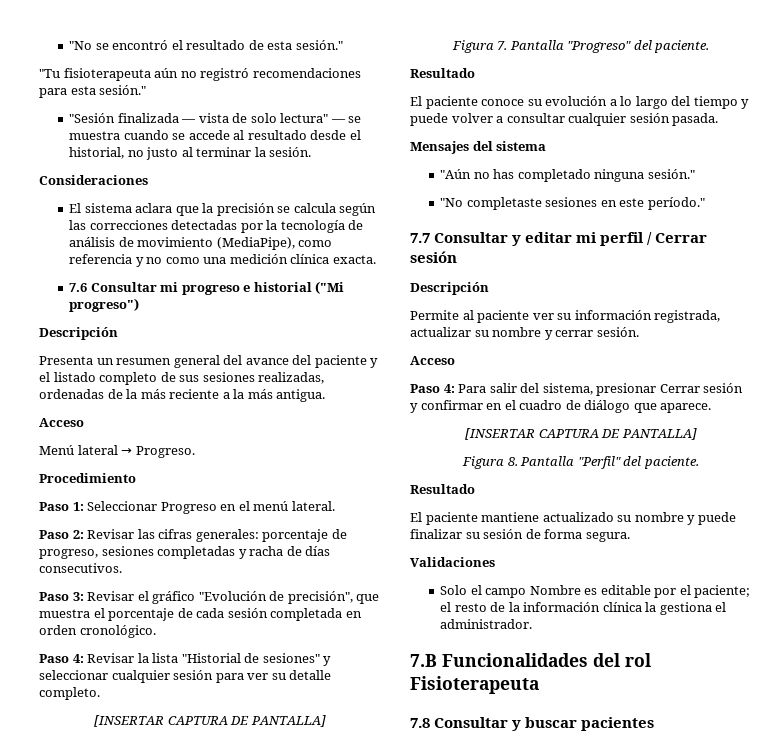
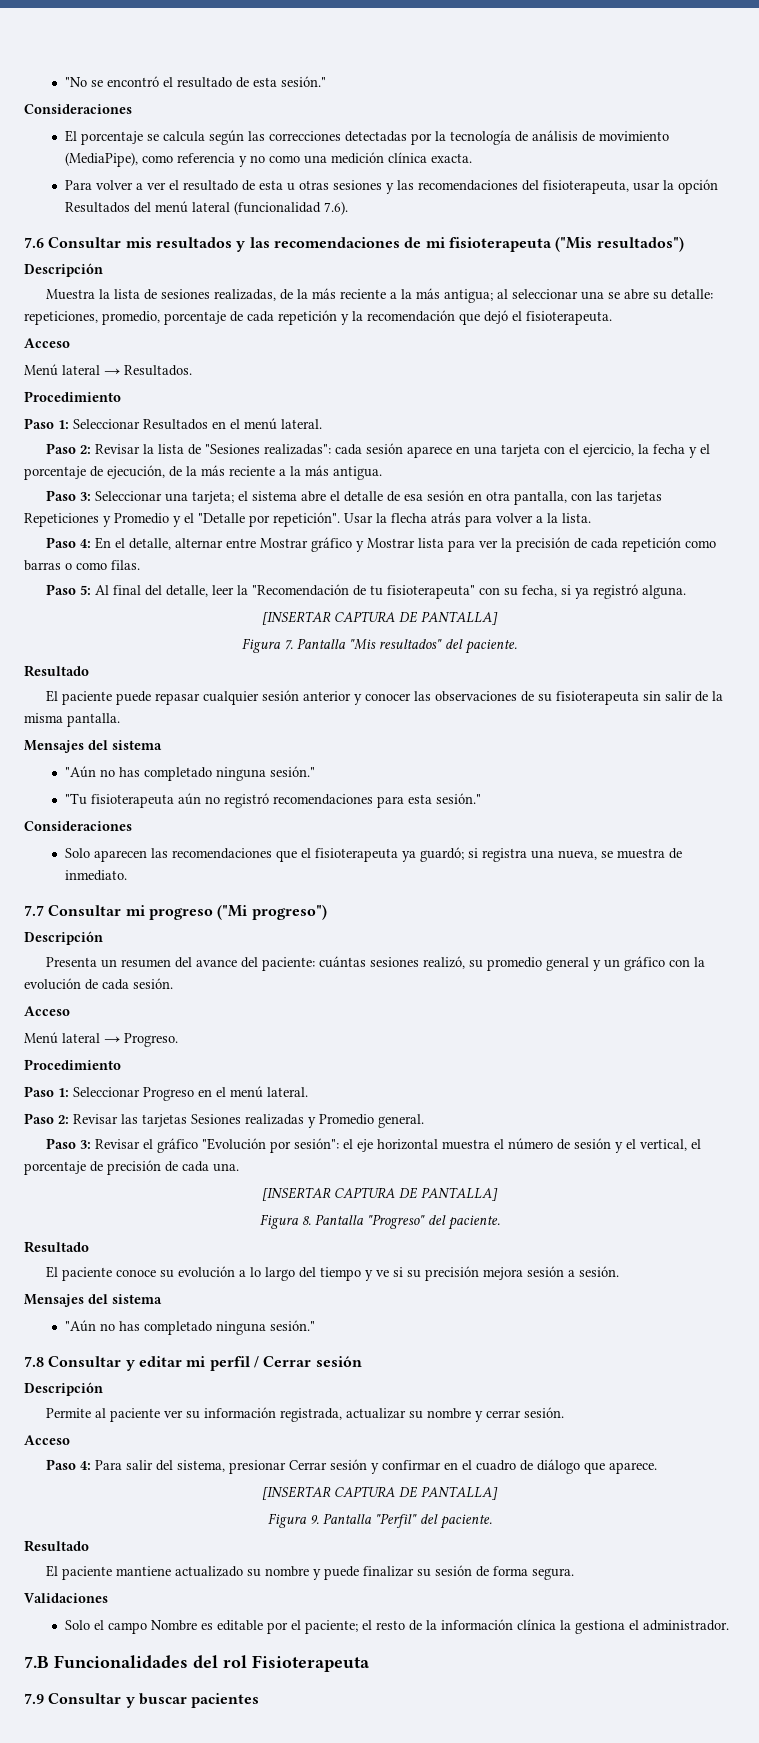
[39,68,361,81] [39,85,147,98] [69,113,362,123] [69,130,361,140] [69,147,312,160] [39,175,148,185] [69,203,275,216] "Tu fisioterapeuta aún no registró recomendaciones para esta sesión." // "Sesión finalizada — vista de solo lectura" — se muestra cuando se accede al resultado desde el historial, no justo al terminar la sesión. // Consideraciones // El sistema aclara que la precisión -> [24,104,132,114] [64,130,143,145] Consideraciones // El porcentaje
[69,282,312,295] 7.6 Consultar mi progreso e historial -> [64,179,718,194] [64,201,348,215] [24,237,684,252] [24,263,103,277] [45,288,713,303] [24,310,612,325] [24,338,70,348] [24,364,192,376] [24,391,121,402] [24,418,322,430] [45,443,710,458] [24,465,382,480] [45,490,662,505] [24,512,591,527] [45,537,716,552] [24,560,140,571] [45,584,686,599] [262,611,498,625] [242,638,517,654] [24,665,89,677] [45,690,723,705] [24,713,120,727] [24,740,162,753] [64,766,315,781] [64,793,481,808] [24,821,132,831] [64,847,682,862] [64,870,127,881] [24,905,213,920] Para volver a ver el resultado de esta u otras sesiones y las recomendaciones del fisioterapeuta, usar la opción Resultados del menú lateral (funcionalidad 7.6). // 7.6 Consultar mis resultados y las recomendaciones de mi fisioterapeuta ("Mis resultados") // Descripción // Muestra la lista de sesiones realizadas, de la más reciente a la más antigua; al seleccionar una se abre su detalle: repeticiones, promedio, porcentaje de cada repetición y la recomendación que dejó el fisioterapeuta. // Acceso // Menú lateral → Resultados. // Procedimiento // Paso 1: Seleccionar Resultados en el menú lateral. // Paso 2: Revisar la lista de "Sesiones realizadas": cada sesión aparece en una tarjeta con el ejercicio, la fecha y el porcentaje de ejecución, de la más reciente a la más antigua. // Paso 3: Seleccionar una tarjeta; el sistema abre el detalle de esa sesión en otra pantalla, con las tarjetas Repeticiones y Promedio y el "Detalle por repetición". Usar la flecha atrás para volver a la lista. // Paso 4: En el detalle, alternar entre Mostrar gráfico y Mostrar lista para ver la precisión de cada repetición como barras o como filas. // Paso 5: Al final del detalle, leer la "Recomendación de tu fisioterapeuta" con su fecha, si ya registró alguna. // [INSERTAR CAPTURA DE PANTALLA] // Figura 7. Pantalla "Mis resultados" del paciente. // Resultado // El paciente puede repasar cualquier sesión anterior y conocer las observaciones de su fisioterapeuta sin salir de la misma pantalla. // Mensajes del sistema // "Aún no has completado ninguna sesión." // "Tu fisioterapeuta aún no registró recomendaciones para esta sesión." // Consideraciones // Solo aparecen las recomendaciones que el fisioterapeuta ya guardó; si registra una nueva, se muestra de inmediato. // 7.7 Consultar mi progreso
[173,355,220,368] general -> (171, 963) none
[314,355,379,368] [39,372,325,385] [39,389,326,402] paciente y el listado completo de sus sesiones realizadas, ordenadas de la más reciente a la más antigua. -> [261,956,705,971] [24,978,173,990] paciente: cuántas sesiones realizó, su promedio general y un gráfico con la evolución de cada sesión.
[158,529,347,542] [39,546,331,559] [39,563,122,573] cifras generales: porcentaje de progreso, sesiones completadas y racha de días consecutivos. -> [142,1114,424,1128] tarjetas Sesiones realizadas y Promedio general.
[269,591,380,604] [39,608,362,621] [39,625,156,638] [39,653,332,666] [39,670,332,683] [39,687,100,700] [94,715,326,727] [451,40,508,53] de precisión", que muestra el porcentaje de cada sesión completada en orden cronológico. // Paso 4: Revisar la lista "Historial de sesiones" y seleccionar cualquier sesión para ver su detalle completo. // [INSERTAR CAPTURA DE PANTALLA] // Figura 7. -> [269,1138,701,1153] [24,1160,239,1175] [262,1187,498,1201] [259,1214,311,1229] por sesión": el eje horizontal muestra el número de sesión y el vertical, el porcentaje de precisión de cada una. // [INSERTAR CAPTURA DE PANTALLA] // Figura 8.
[410,113,719,126] [410,141,547,154] [440,169,695,182] [440,197,705,210] [410,233,430,243] puede volver a consultar cualquier sesión pasada. // Mensajes del sistema // "Aún no has completado ninguna sesión." // "No completaste sesiones en este período." // 7.7 -> [375,1266,619,1281] [24,1294,162,1307] [64,1320,315,1335] [24,1356,44,1367] ve si su precisión mejora sesión a sesión. // Mensajes del sistema // "Aún no has completado ninguna sesión." // 7.8
[507,457,518,466] 8. -> [309,1515,319,1524] 9.
[410,718,430,728] 7.8 -> [24,1693,44,1704] 7.9

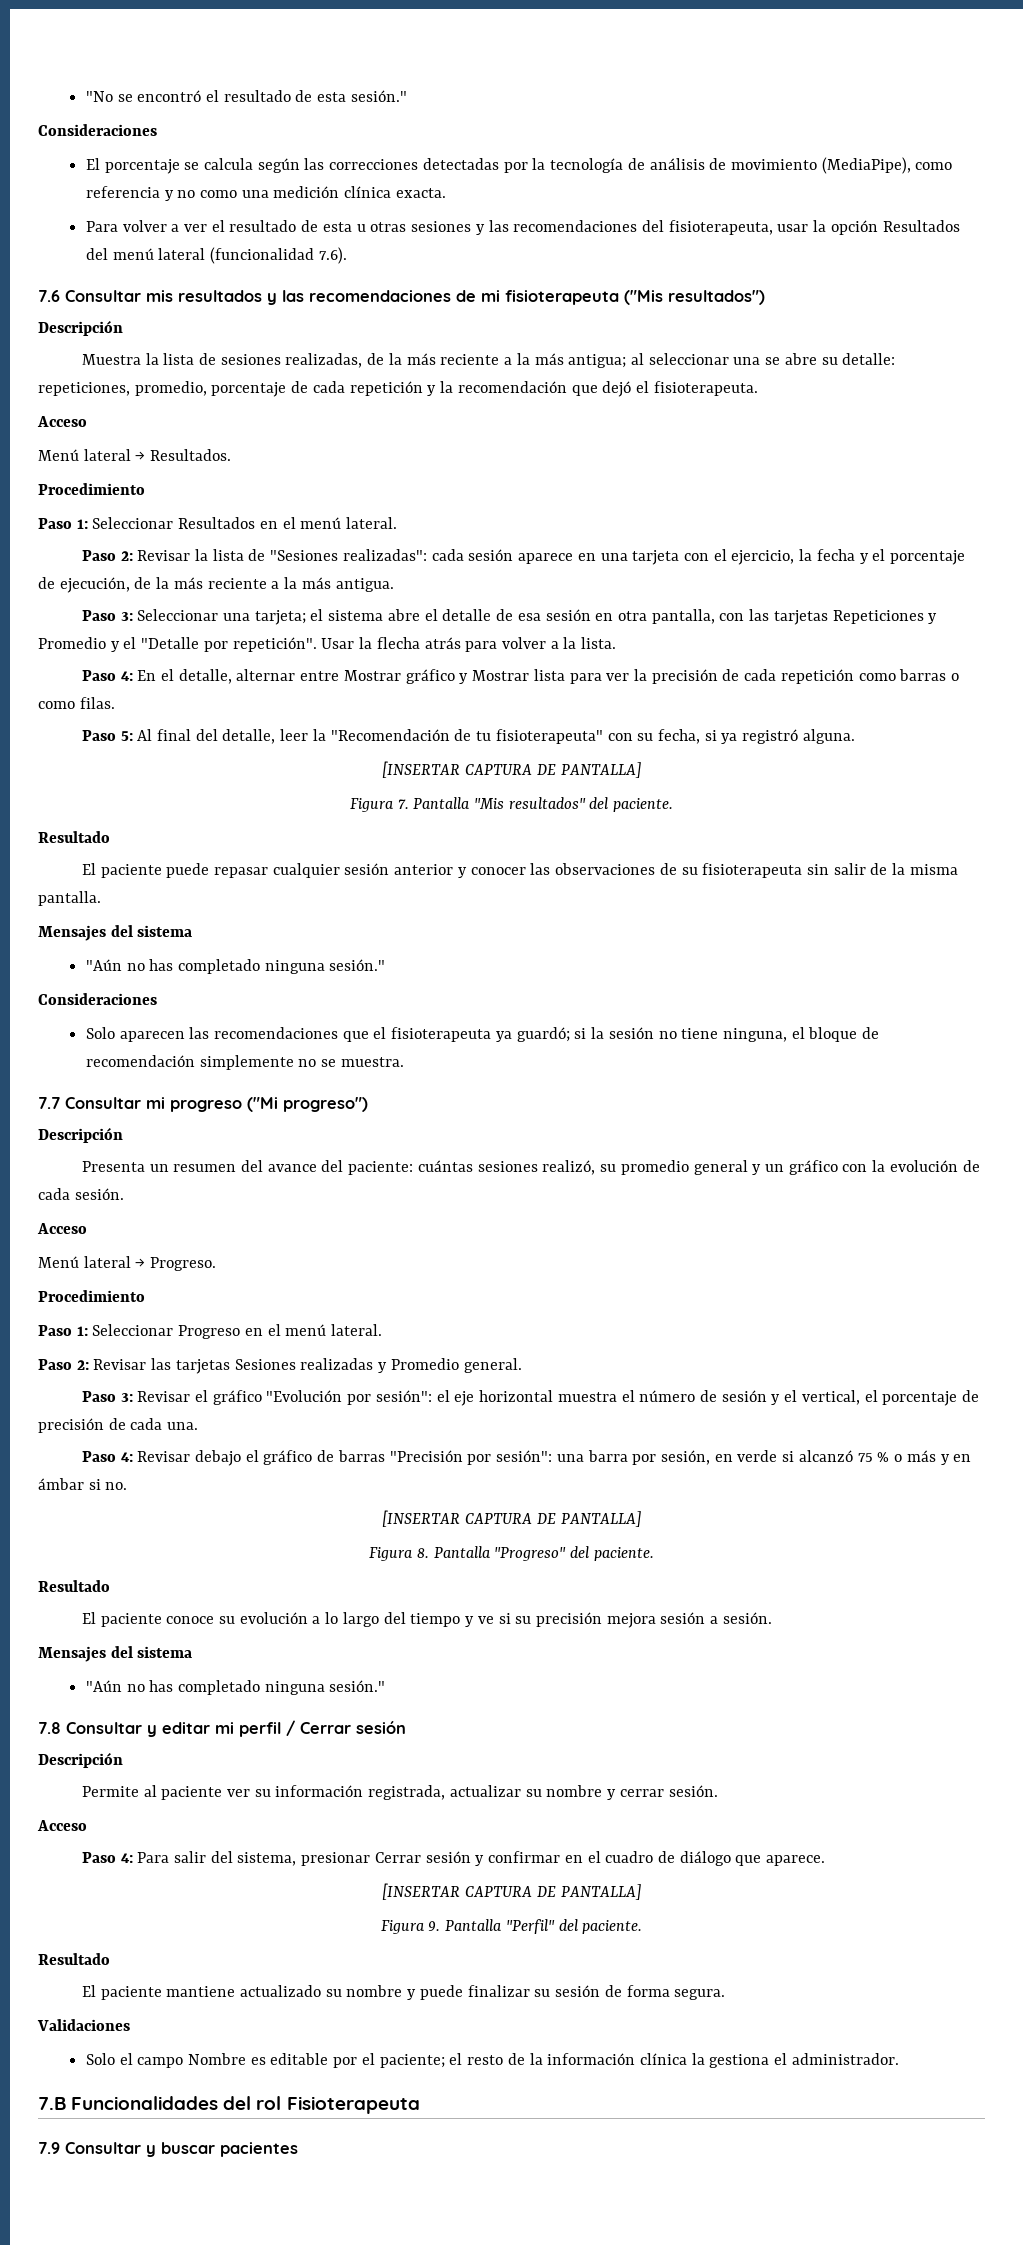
[64,793,481,808] // "Tu fisioterapeuta aún no registró recomendaciones para esta sesión." -> (386, 965) none
[481,848,682,862] [64,870,127,881] registra una nueva, se muestra de inmediato. -> [591,1027,880,1042] [85,1055,404,1070] la sesión no tiene ninguna, el bloque de recomendación simplemente no se muestra.
(239, 1167) none -> [81,1450,972,1466] [38,1478,128,1490] // Paso 4: Revisar debajo el gráfico de barras "Precisión por sesión": una barra por sesión, en verde si alcanzó 75 % o más y en ámbar si no.

